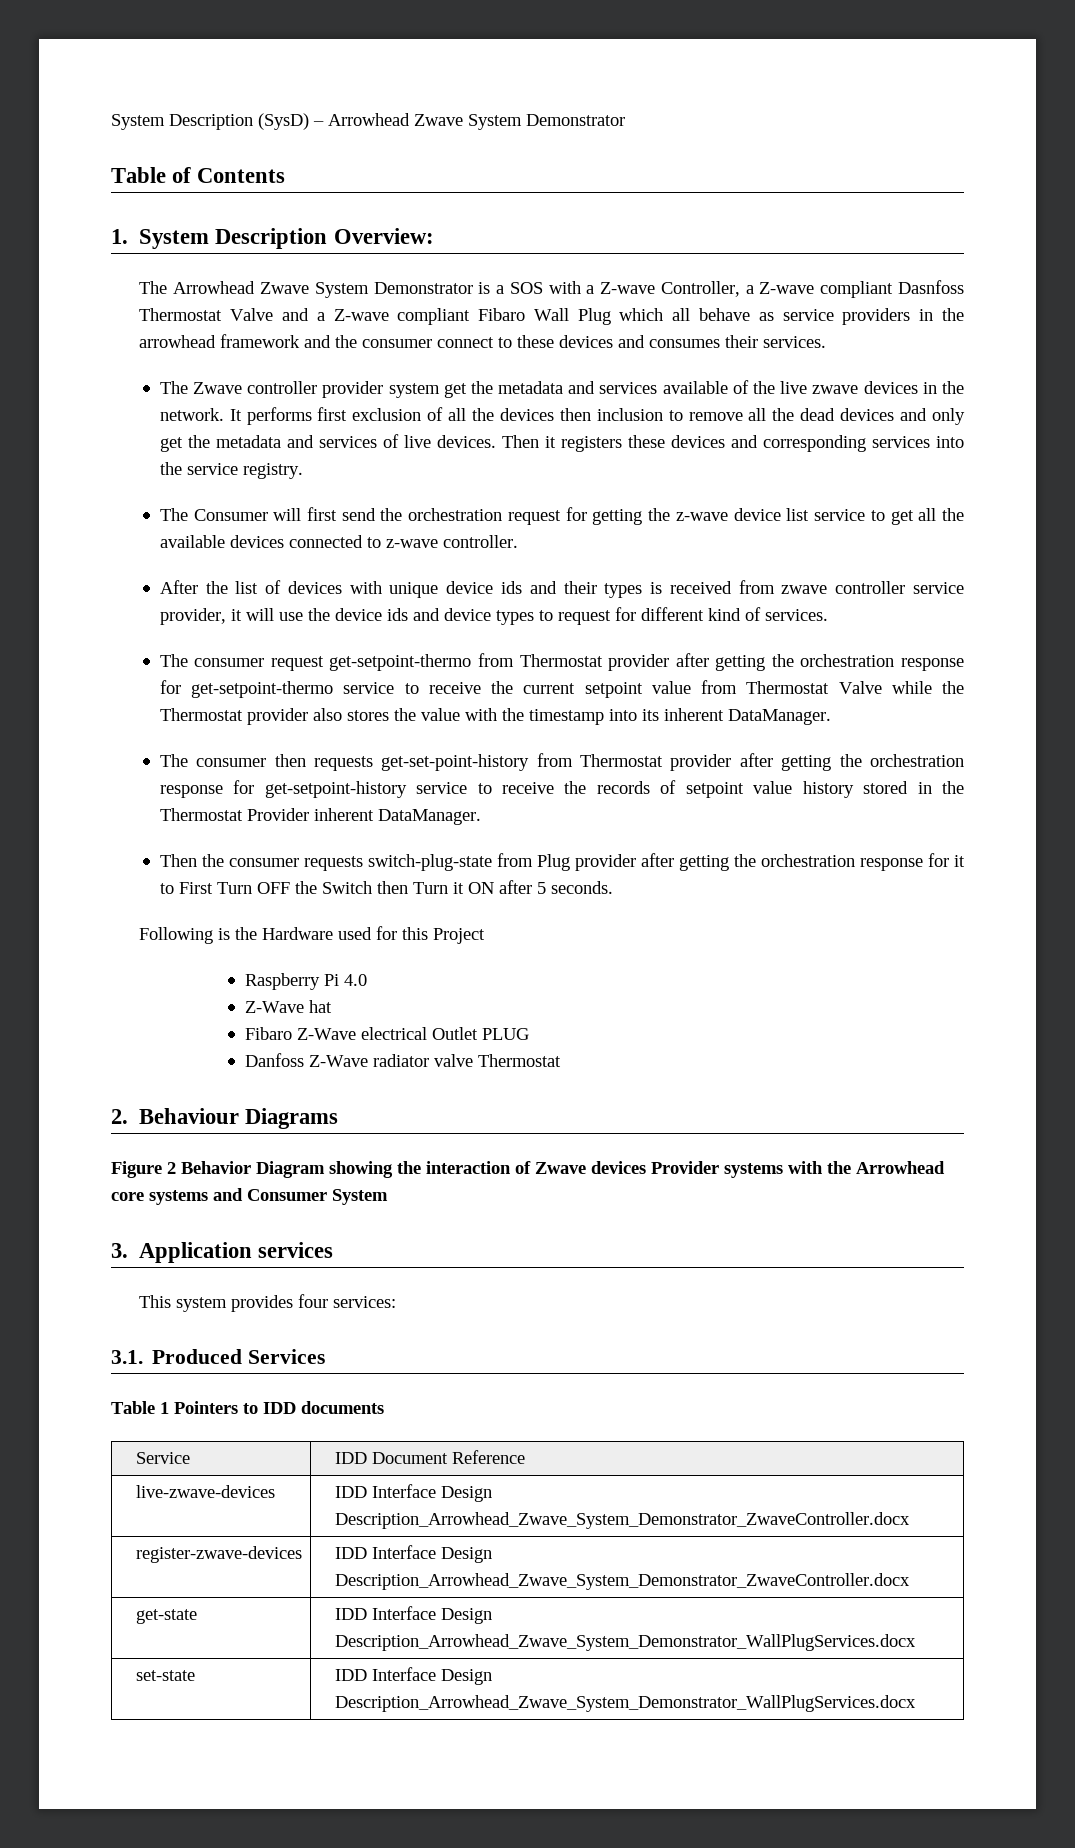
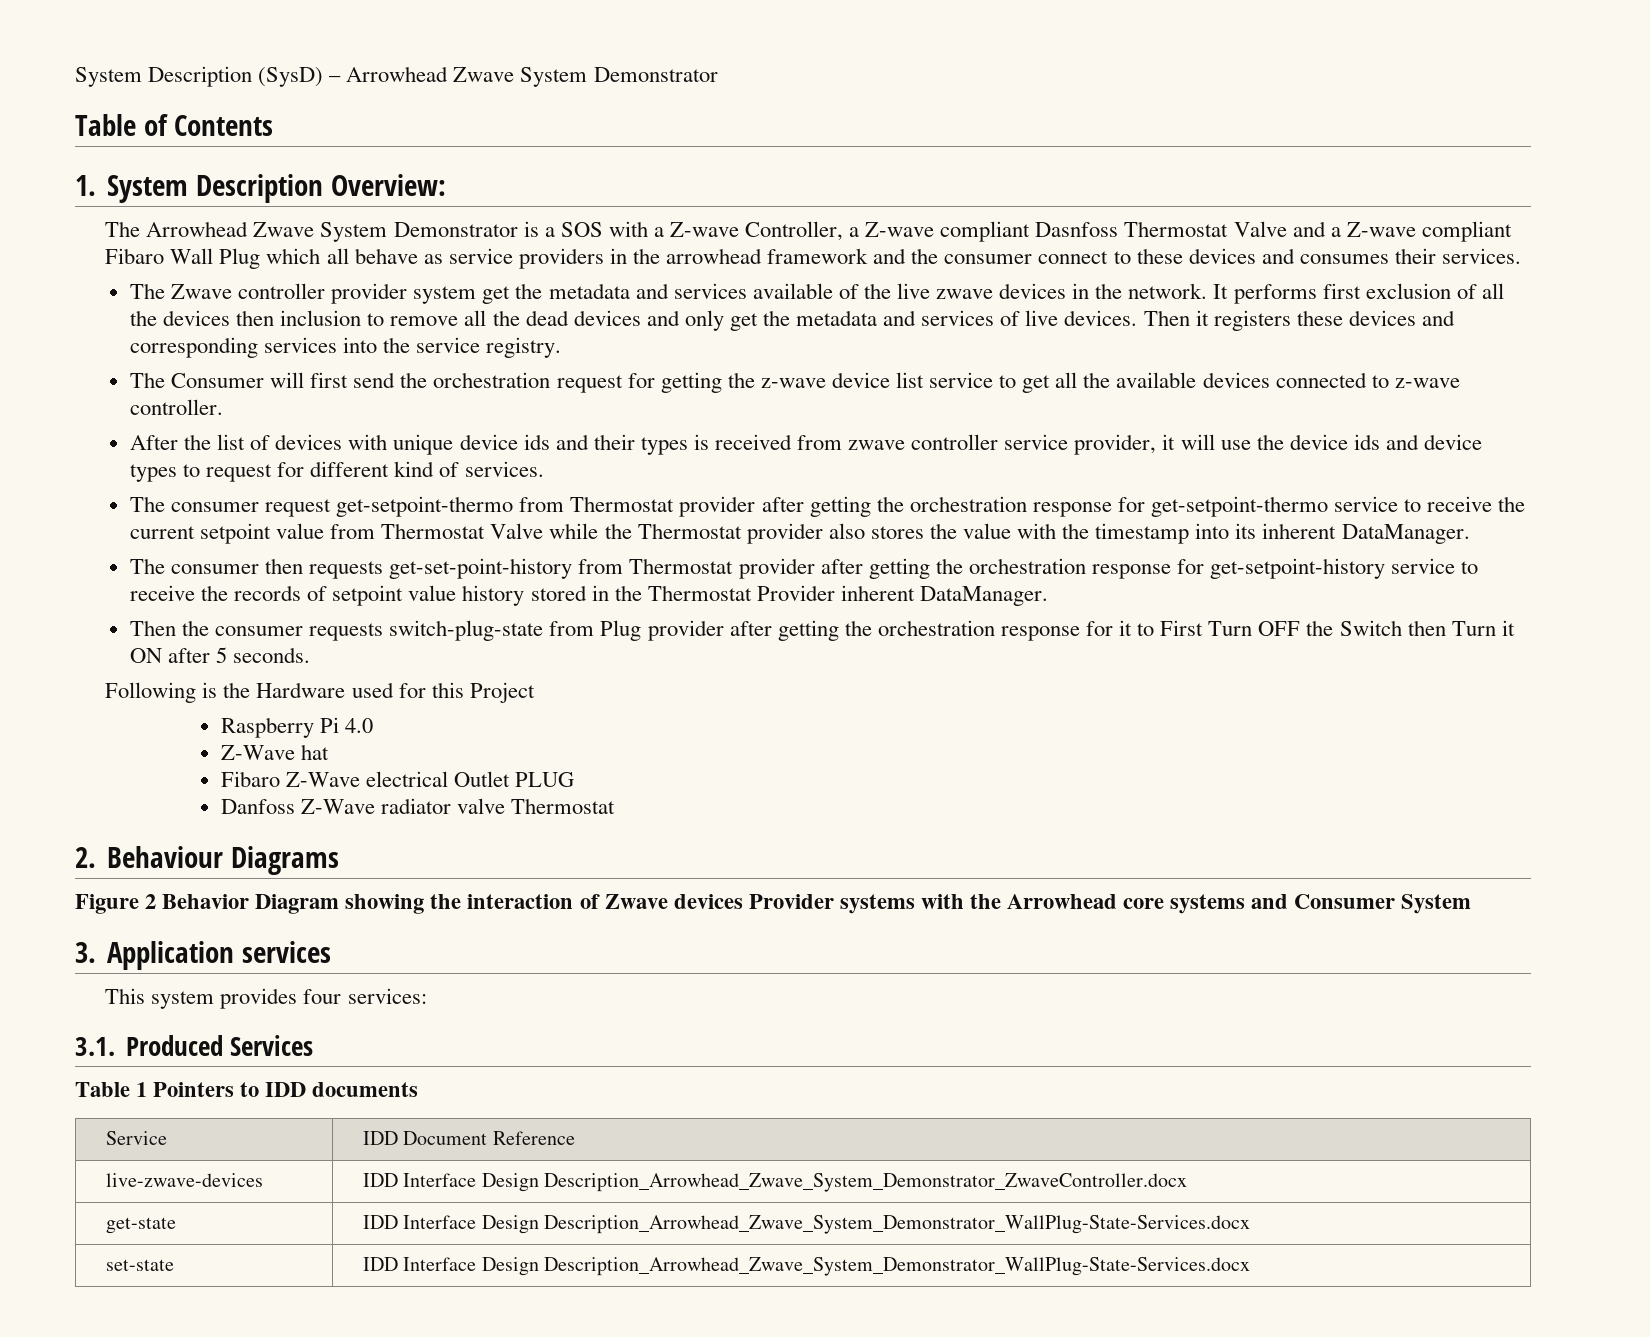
[135,1546,302,1563] [334,1545,492,1563] [334,1573,910,1590] // register-zwave-devices | IDD Interface Design Description_Arrowhead_Zwave_System_Demonstrator_ZwaveController.docx -> (1187, 1182) none
[334,1634,916,1651] Description_Arrowhead_Zwave_System_Demonstrator_WallPlugServices.docx -> [543,1215,1250,1234] Description_Arrowhead_Zwave_System_Demonstrator_WallPlug-State-Services.docx
[334,1695,916,1712] Description_Arrowhead_Zwave_System_Demonstrator_WallPlugServices.docx -> [543,1257,1250,1276] Description_Arrowhead_Zwave_System_Demonstrator_WallPlug-State-Services.docx

